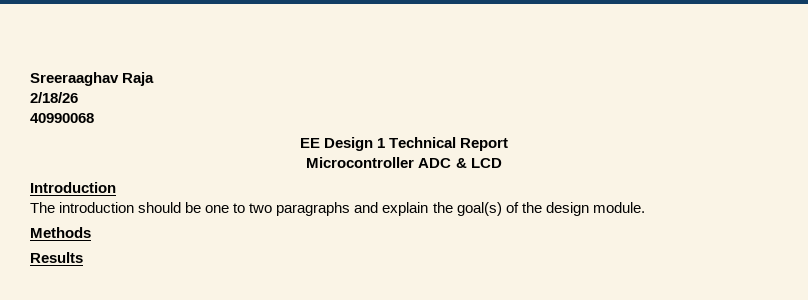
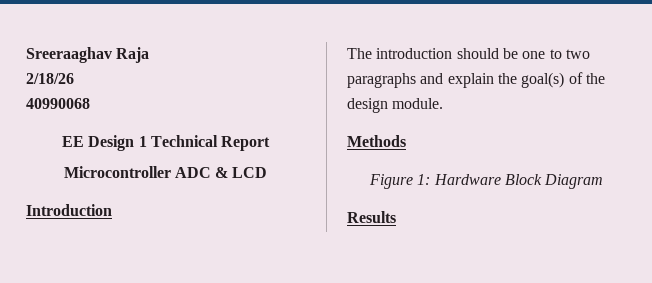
(91, 232) none -> [368,174,604,189] // Figure 1: Hardware Block Diagram

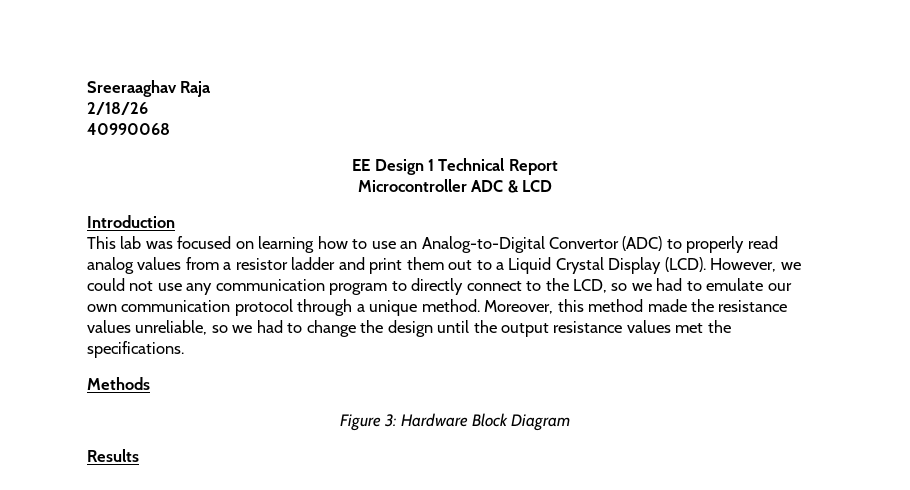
[347,48,590,59] [347,72,605,88] [347,98,444,113] The introduction should be one to two paragraphs and explain the goal(s) of the design module. -> [87,236,778,253] [87,257,801,274] [87,278,792,295] [87,299,788,316] [87,320,731,337] [87,341,184,358] This lab was focused on learning how to use an Analog-to-Digital Convertor (ADC) to properly read analog values from a resistor ladder and print them out to a Liquid Crystal Display (LCD). However, we could not use any communication program to directly connect to the LCD, so we had to emulate our own communication protocol through a unique method. Moreover, this method made the resistance values unreliable, so we had to change the design until the output resistance values met the specifications.
[417,174,431,185] 1: -> [384,414,397,427] 3:

